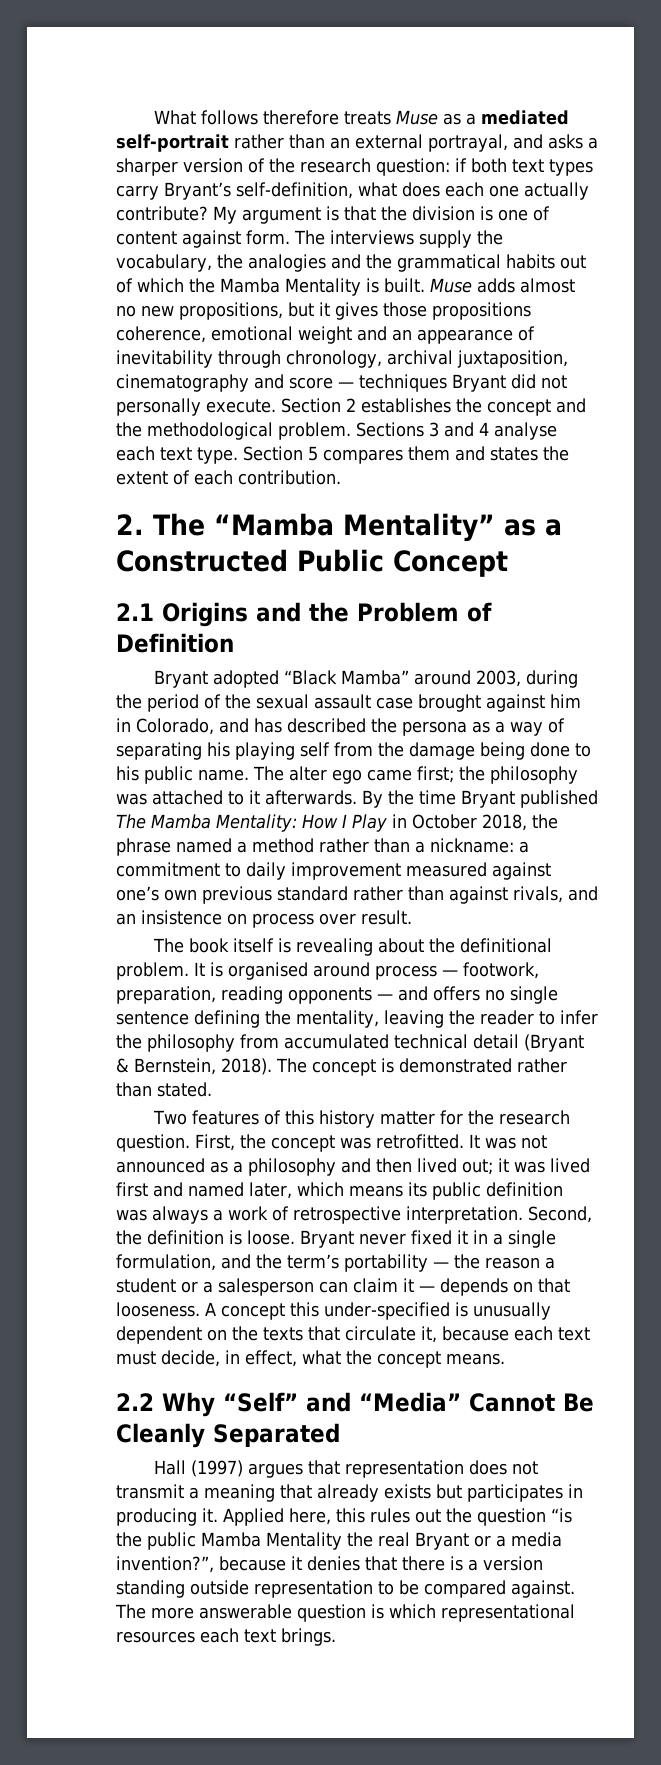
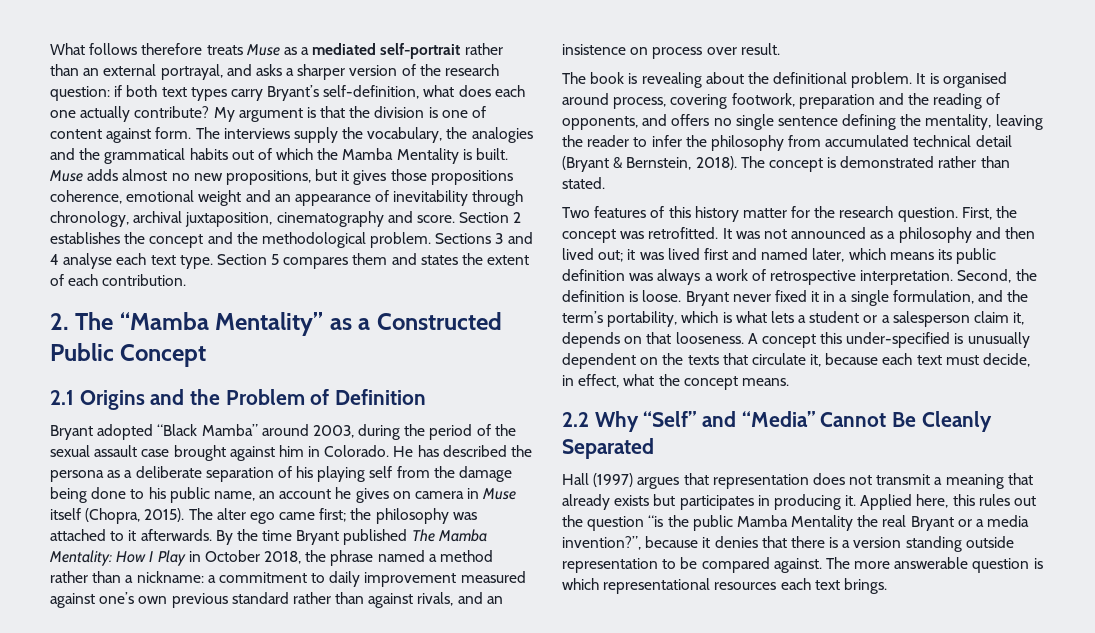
[289,374,567,392] [116,398,276,416] score — techniques Bryant did not personally execute. -> [416,215,455,223] score.
[136,718,249,735] Colorado, and -> [324,445,414,457] Colorado. He
[510,718,565,736] [116,742,202,760] way of separating -> [135,466,292,482] deliberate separation of
[198,769,249,781] name. -> [213,487,517,503] [50,508,185,524] name, an account he gives on camera in Muse itself (Chopra, 2015).
[233,938,275,953] itself -> (625, 78) none
[375,962,539,980] [116,986,393,1004] process — footwork, preparation, reading opponents — -> [613,93,1001,109] [562,116,638,130] process, covering footwork, preparation and the reading of opponents,
[344,1254,540,1272] portability — the reason -> [607,311,794,327] portability, which is what lets
[319,1278,435,1293] can claim it — -> [974,311,1025,325] claim it,

